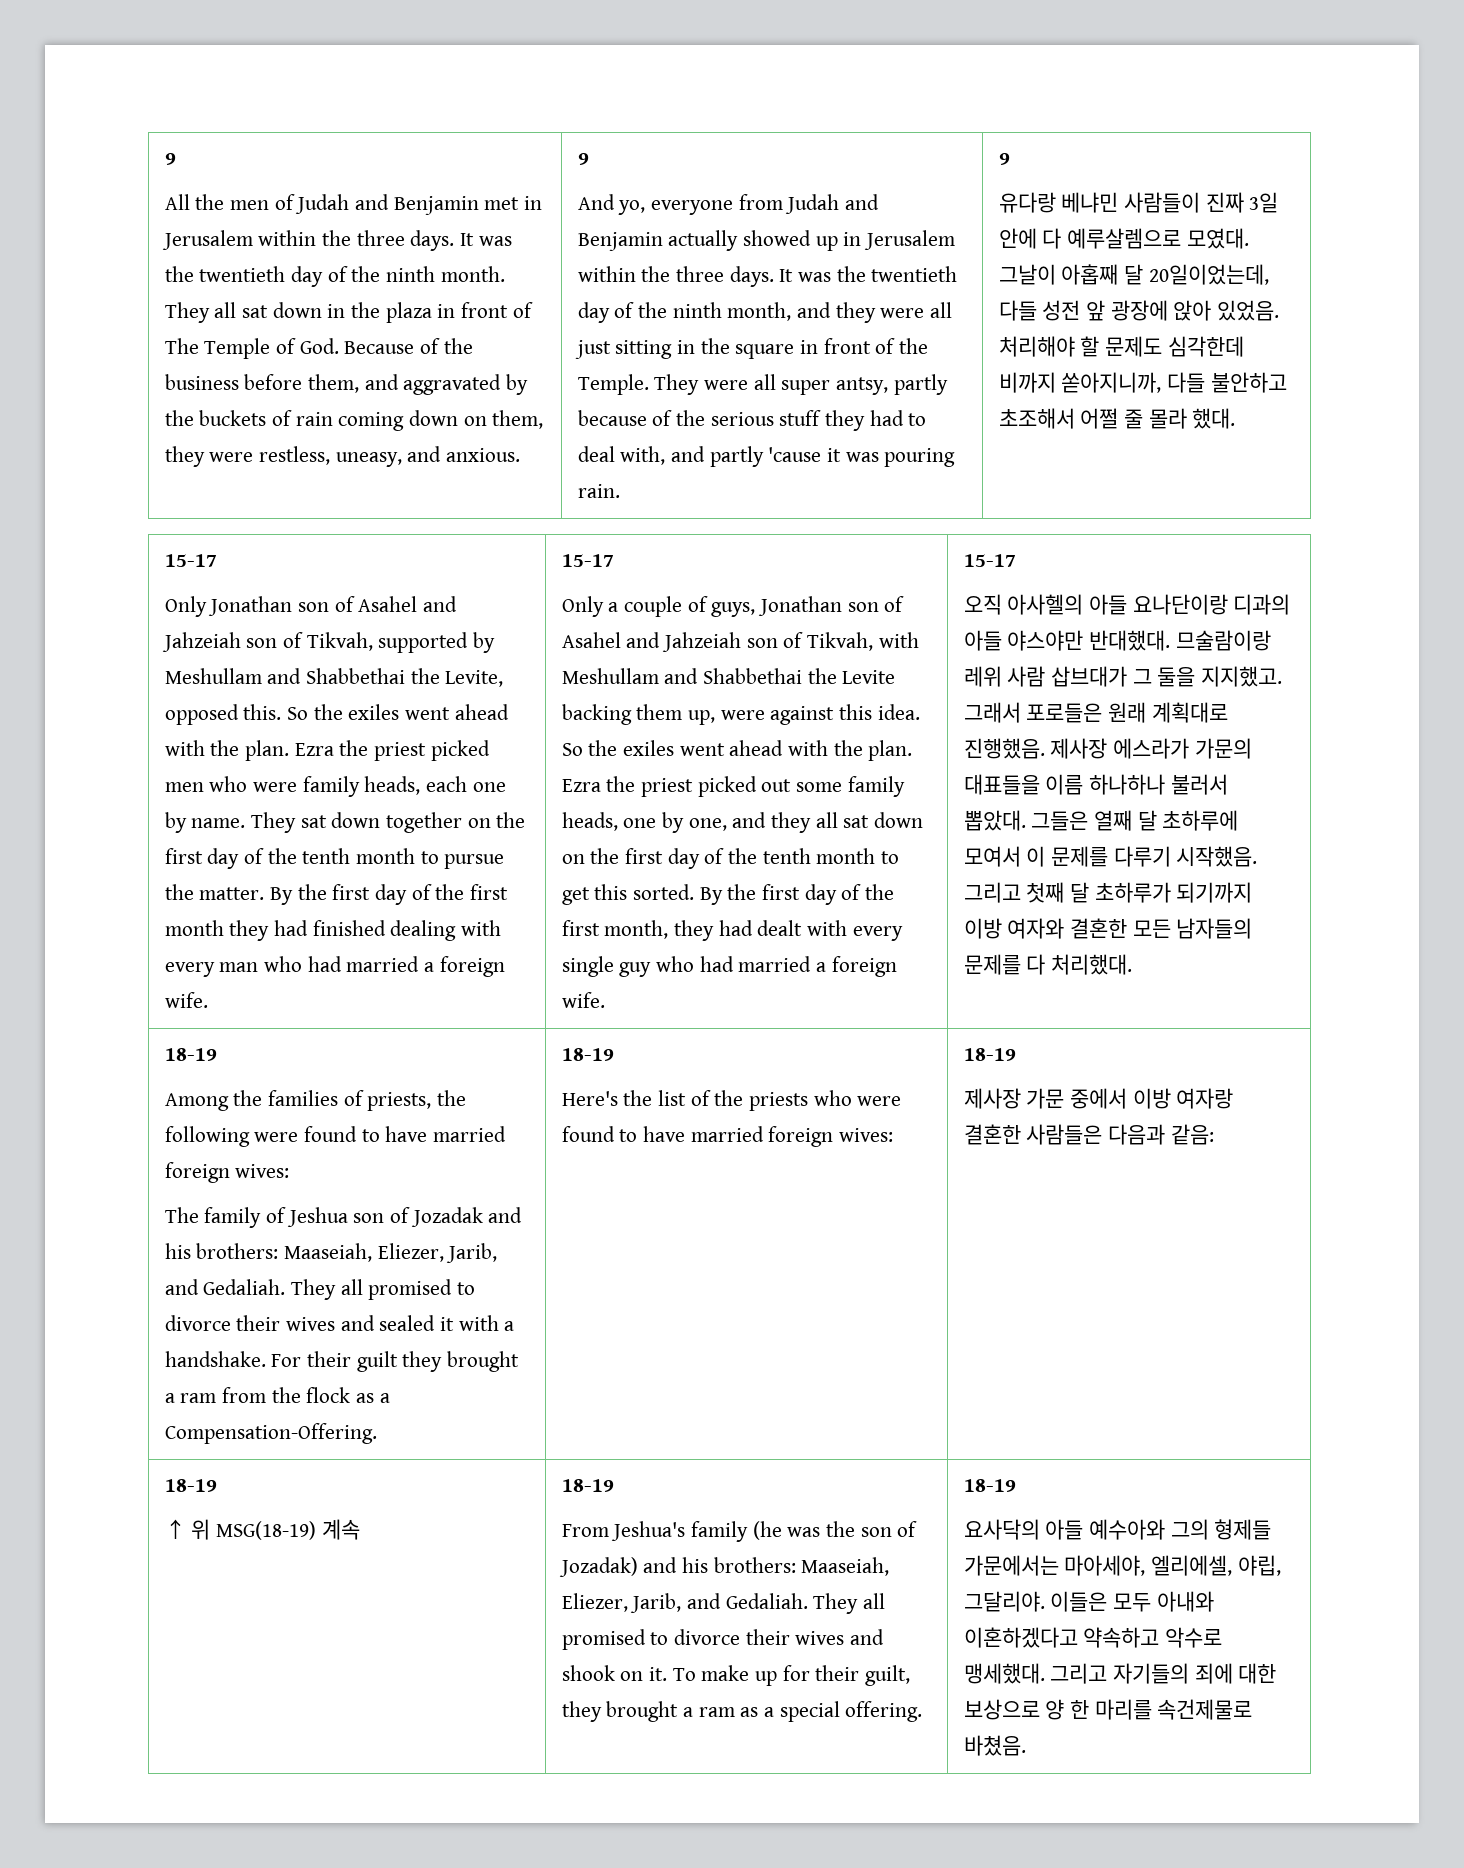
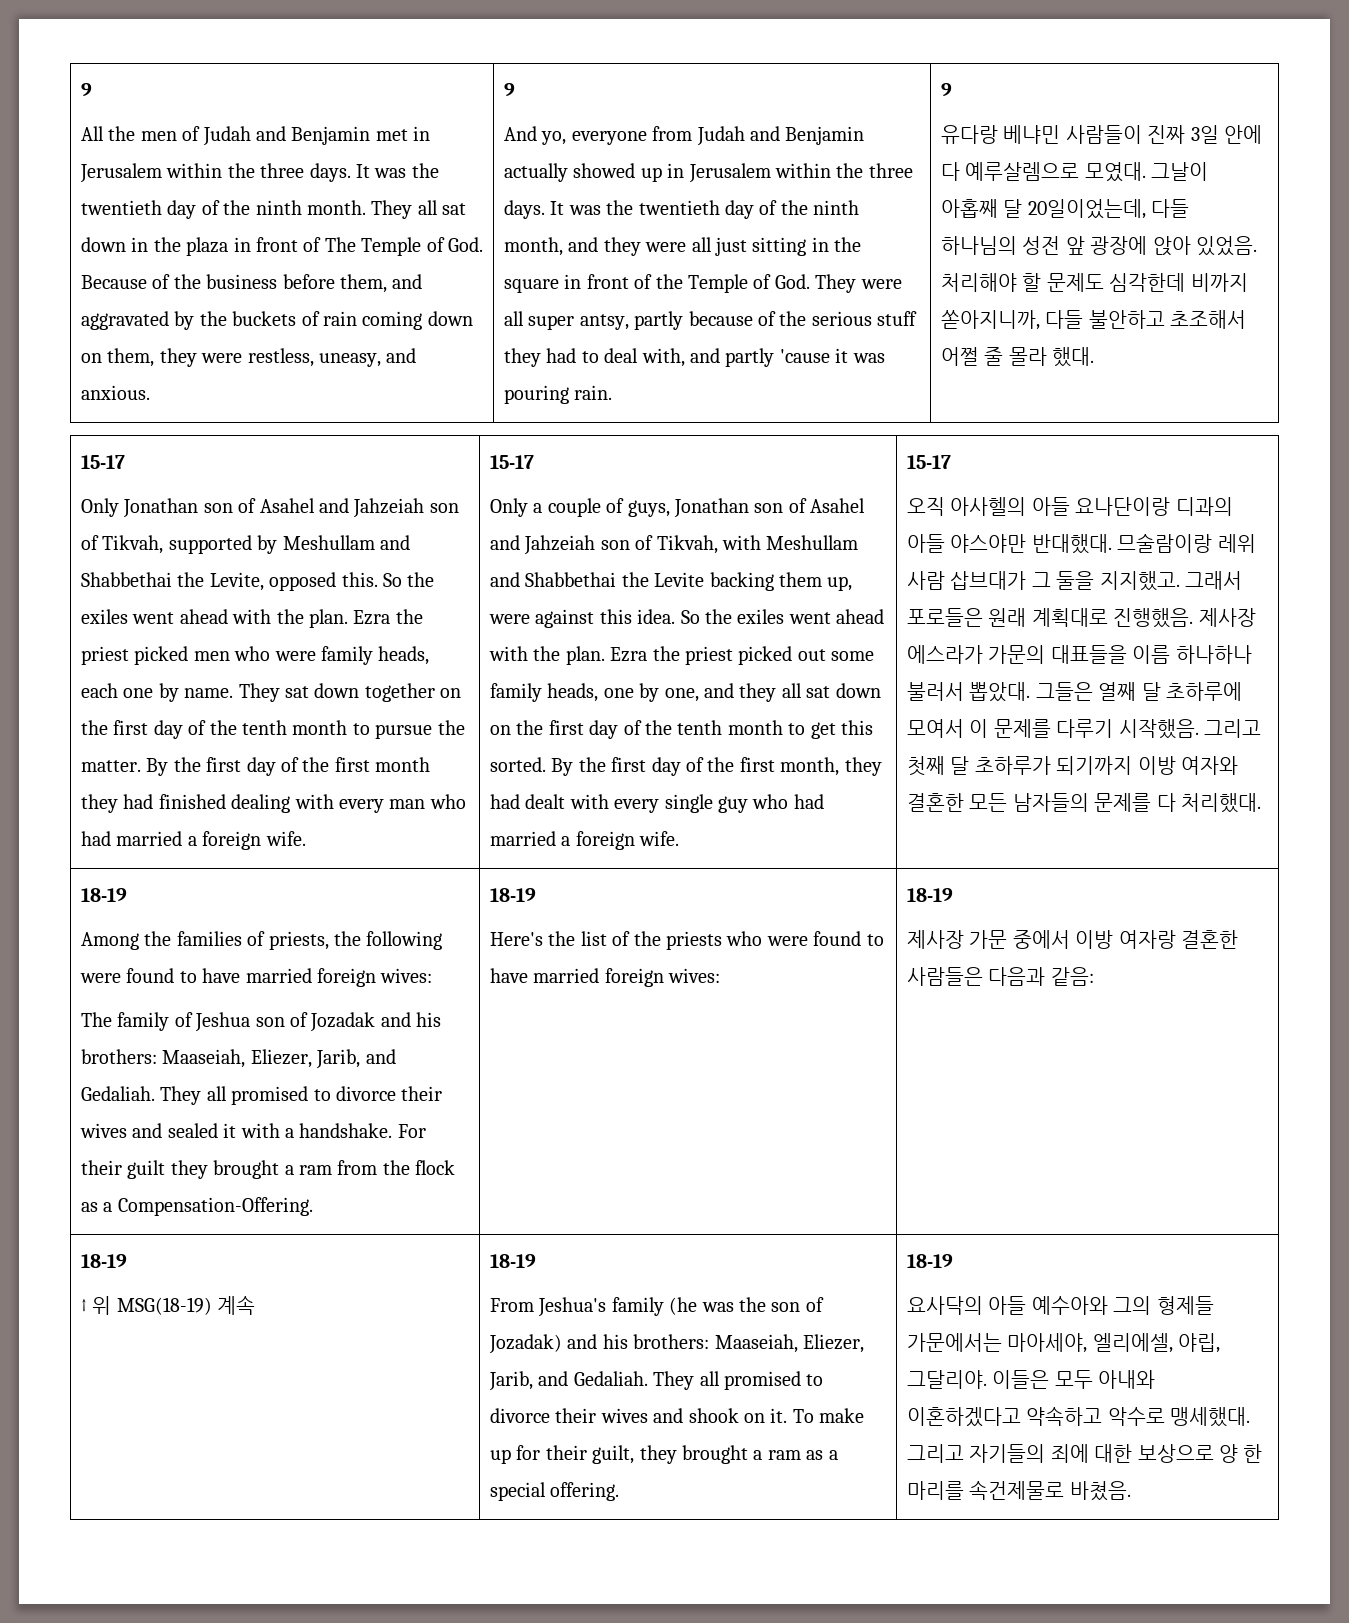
[577,374,649,395] Temple. -> [687,274,810,293] Temple of God.
(1037, 310) none -> [940,236,1017,255] 하나님의

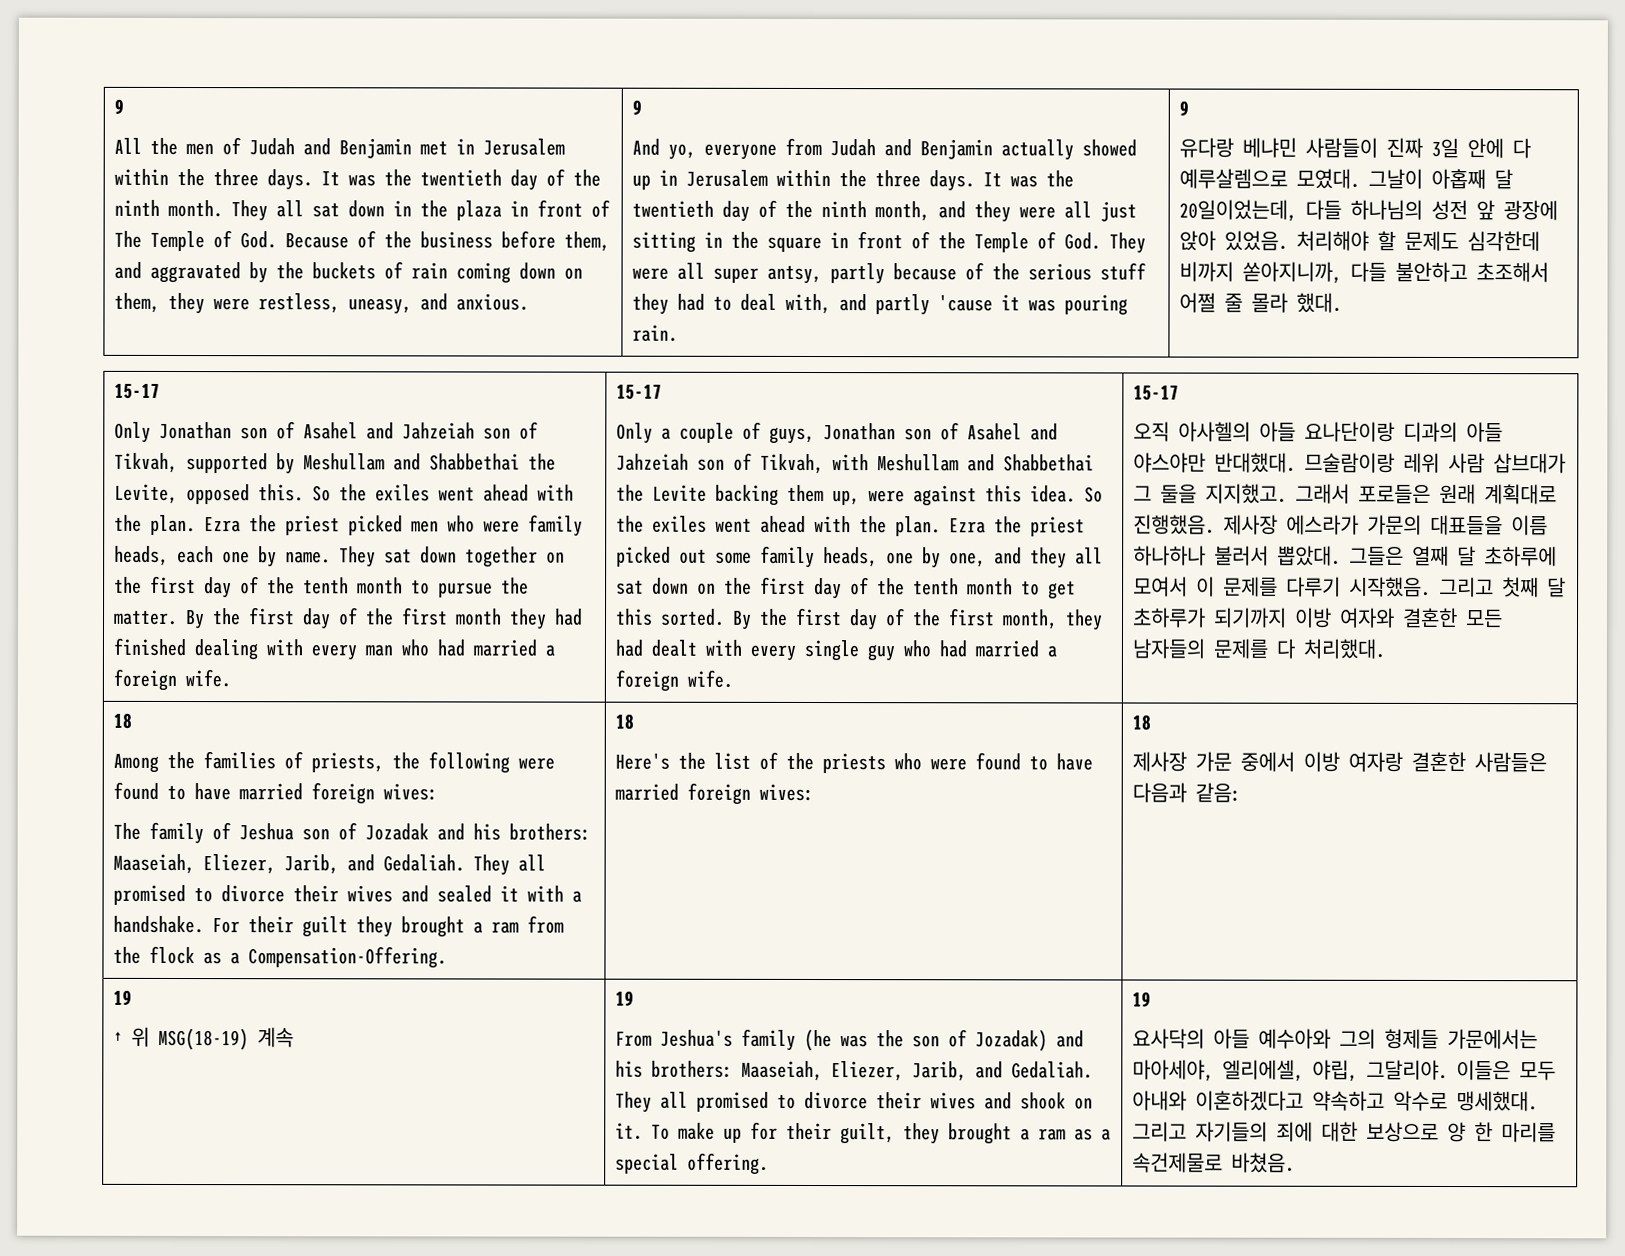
[80,888,127,902] 18-19 -> [112,712,132,729] 18
[489,888,536,902] 18-19 -> [614,713,634,730] 18
[906,888,953,902] 18-19 -> [1131,714,1151,731] 18
[80,1254,127,1268] 18-19 -> [112,989,132,1005] 19
[489,1254,536,1268] 18-19 -> [614,990,634,1006] 19
[906,1254,953,1268] 18-19 -> [1131,991,1151,1007] 19

